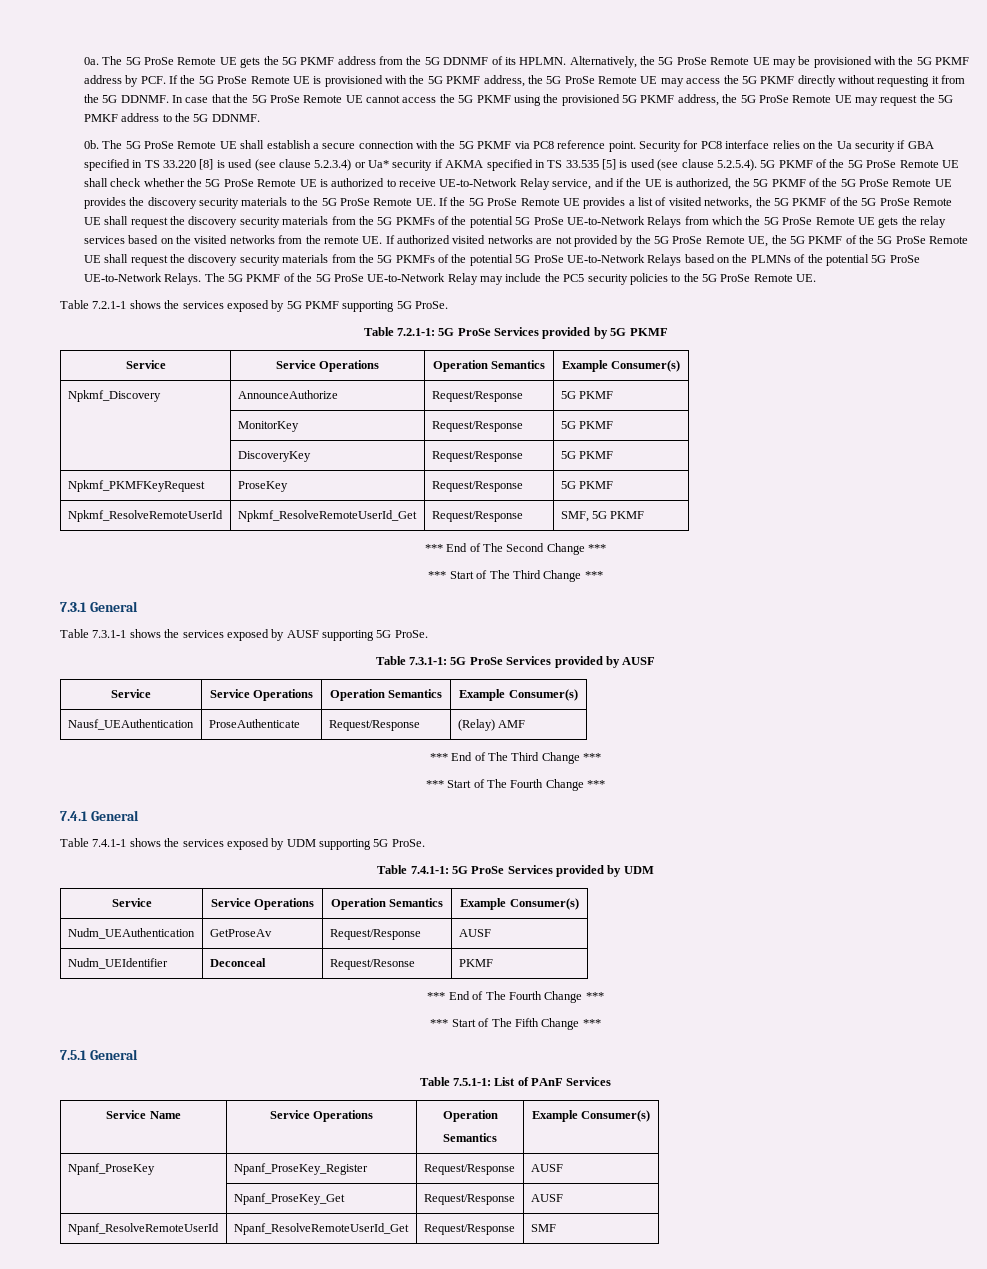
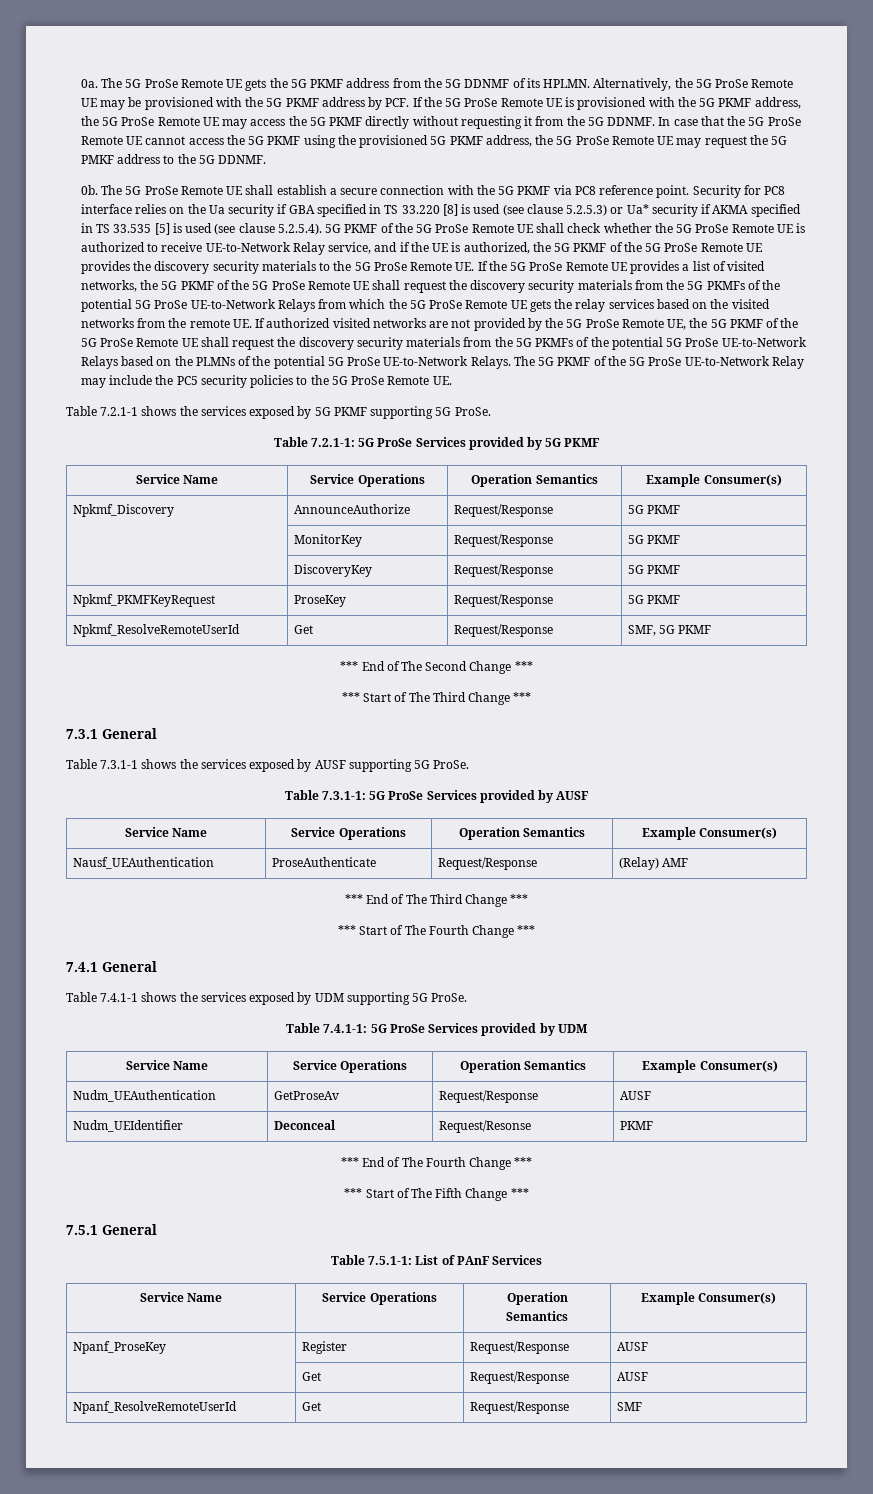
[314,159,352,171] 5.2.3.4) -> [566,204,608,216] 5.2.5.3)
(166, 364) none -> [183,475,219,484] Name
[237,510,417,522] Npkmf_ResolveRemoteUserId_Get -> [293,625,313,634] Get
(151, 693) none -> [172,828,208,837] Name
(152, 902) none -> [173,1061,209,1070] Name
[233,1163,368,1175] Npanf_ProseKey_Register -> [301,1341,347,1354] Register
[233,1193,345,1205] Npanf_ProseKey_Get -> [301,1372,321,1381] Get
[233,1223,409,1235] Npanf_ResolveRemoteUserId_Get -> [301,1402,321,1411] Get

